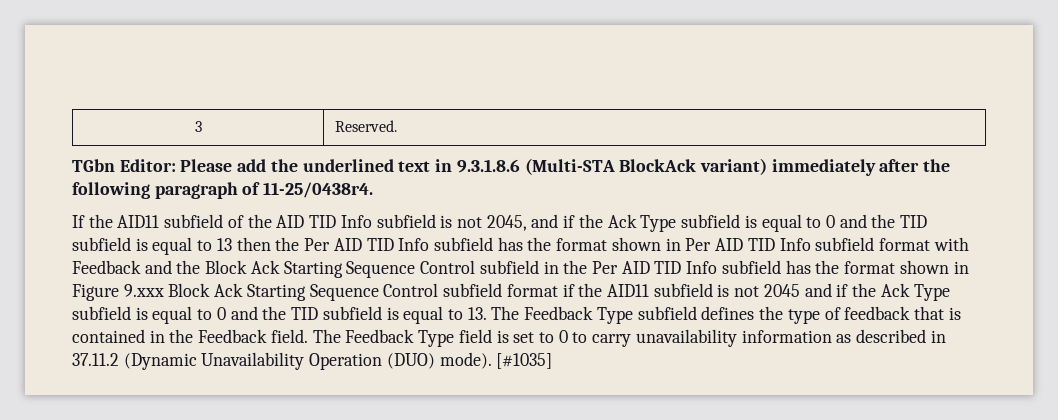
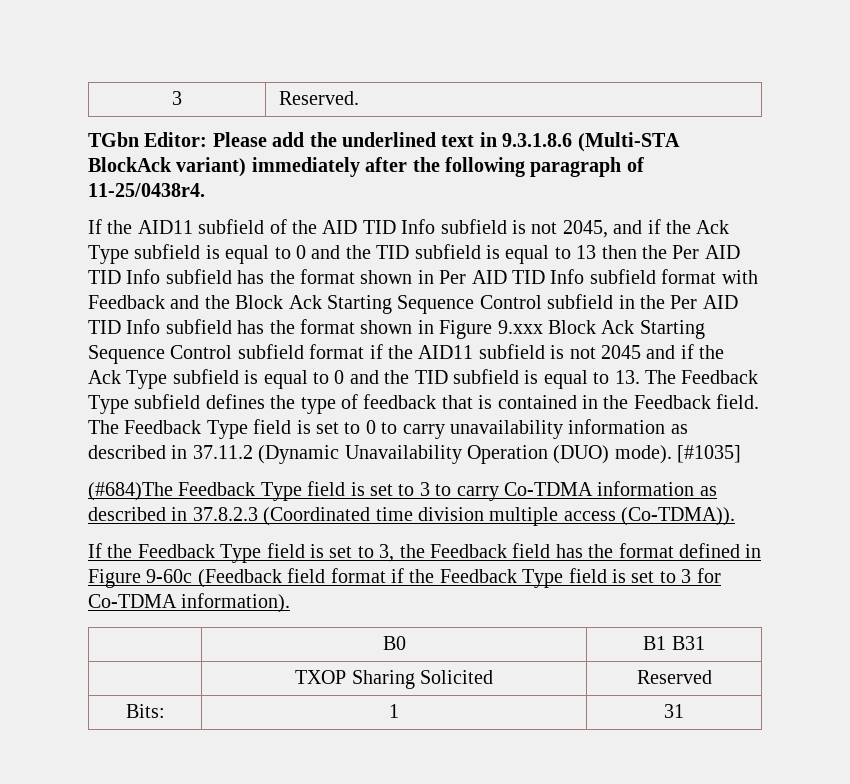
(553, 361) none -> [88,481,717,501] [88,507,736,526] [88,543,762,563] [88,568,721,588] [88,593,291,613] [382,636,406,650] [643,636,705,650] [295,670,493,689] [636,670,712,684] [125,704,165,718] [389,704,399,718] [664,704,684,718] // (#684)The Feedback Type field is set to 3 to carry Co-TDMA information as described in 37.8.2.3 (Coordinated time division multiple access (Co-TDMA)). // If the Feedback Type field is set to 3, the Feedback field has the format defined in Figure 9-60c (Feedback field format if the Feedback Type field is set to 3 for Co-TDMA information). // | B0 | B1 B31 // | TXOP Sharing Solicited | Reserved // Bits: | 1 | 31

